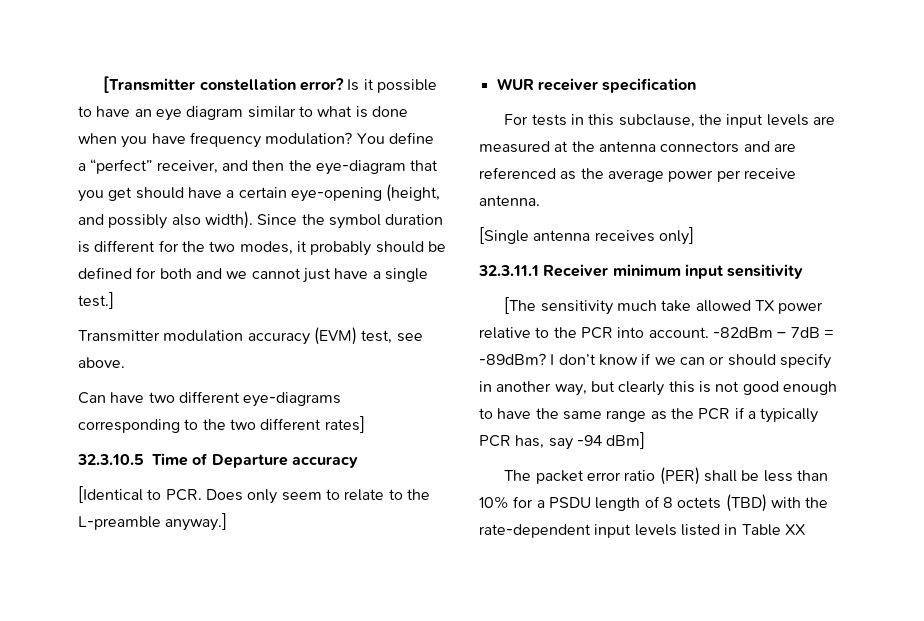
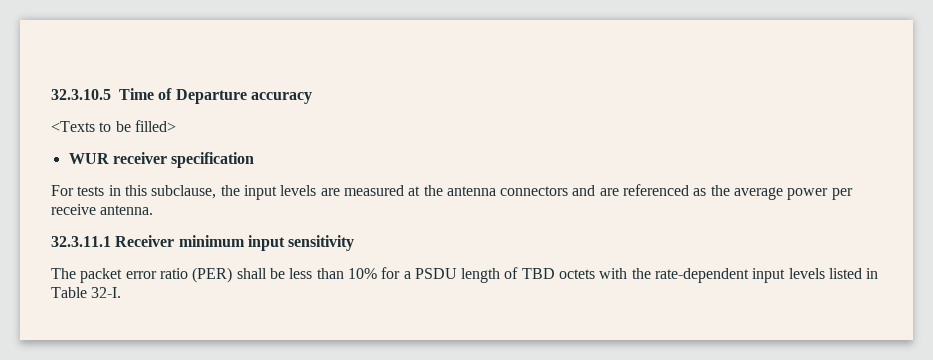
[103,76,437,93] [78,106,408,121] [78,132,434,148] [78,159,439,175] [78,184,441,202] [78,211,444,229] [78,240,446,256] [78,267,428,283] [78,292,114,309] [78,327,423,345] [78,357,125,368] [78,391,342,407] [78,416,365,433] [Transmitter constellation error? Is it possible to have an eye diagram similar to what is done when you have frequency modulation? You define a “perfect” receiver, and then the eye-diagram that you get should have a certain eye-opening (height, and possibly also width). Since the symbol duration is different for the two modes, it probably should be defined for both and we cannot just have a single test.] // Transmitter modulation accuracy (EVM) test, see above. // Can have two different eye-diagrams corresponding to the two different rates] // -> (51, 94) none
[78,486,430,504] [78,513,228,531] [Identical to PCR. Does only seem to relate to the L-preamble anyway.] -> [51,120,176,132] <Texts to be filled>
[479,227,694,245] // [Single antenna receives only] -> (154, 210) none
[504,297,824,315] [479,327,834,339] [479,353,831,369] [479,381,837,396] [479,407,819,423] [479,432,646,450] // [The sensitivity much take allowed TX power relative to the PCR into account. -82dBm – 7dB = -89dBm? I don’t know if we can or should specify in another way, but clearly this is not good enough to have the same range as the PCR if a typically PCR has, say -94 dBm] -> (355, 243) none
[662,494,767,512] 8 octets (TBD) -> [521,268,596,279] TBD octets
[784,524,806,535] XX -> [91,287,122,298] 32-I.

